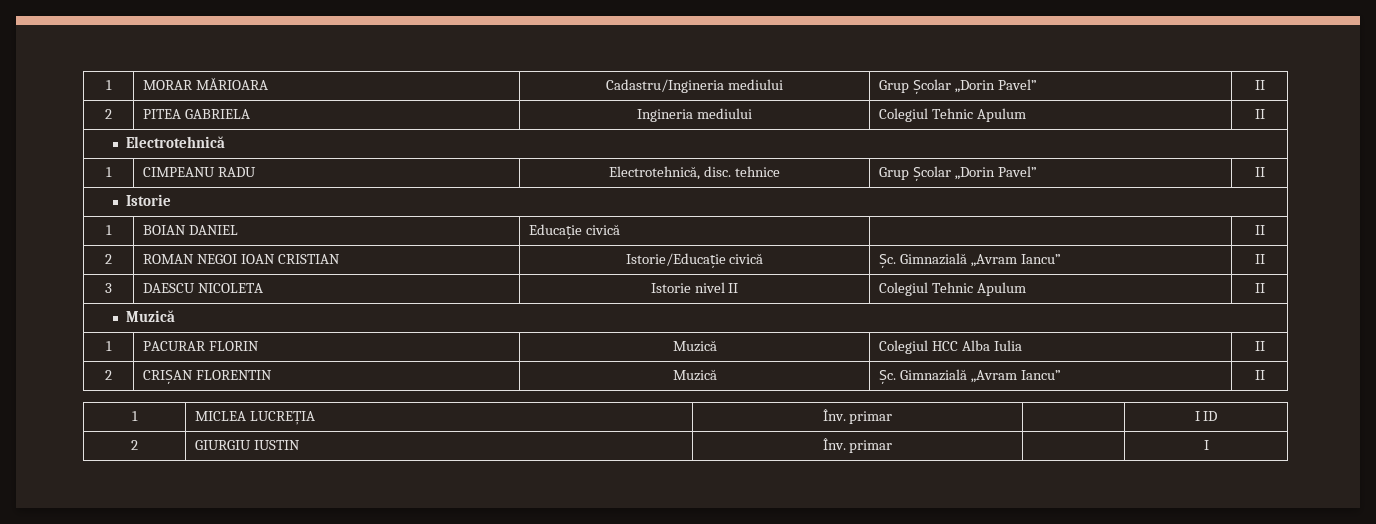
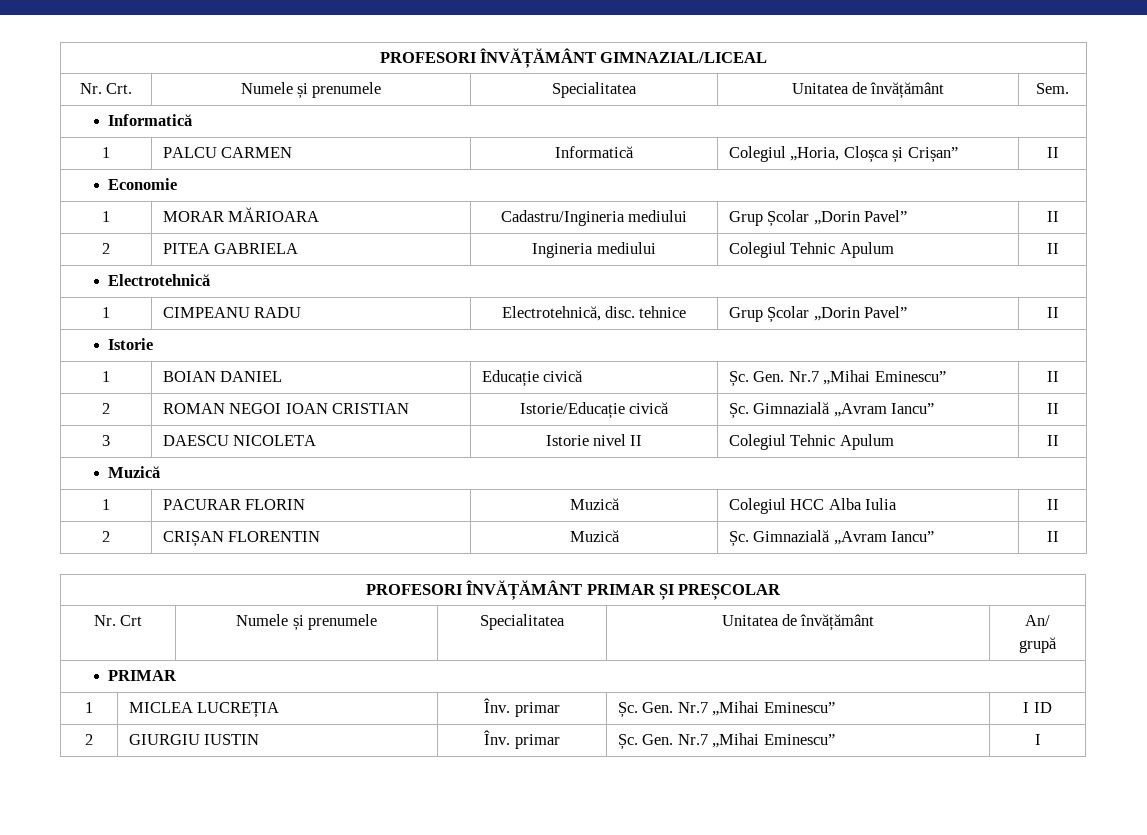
(106, 85) none -> [379,48,768,68] [79,83,133,94] [240,82,382,99] [552,82,637,98] [791,82,945,99] [1036,83,1069,94] [108,114,193,126] [102,147,110,158] [162,147,293,158] [555,146,634,158] [728,146,958,163] [1046,147,1059,158] [108,178,178,190] PROFESORI ÎNVĂȚĂMÂNT GIMNAZIAL/LICEAL // Nr. Crt. | Numele și prenumele | Specialitatea | Unitatea de învățământ | Sem. // Informatică // 1 | PALCU CARMEN | Informatică | Colegiul „Horia, Cloșca și Crișan” | II // Economie //
(621, 229) none -> [728,370,946,387] Șc. Gen. Nr.7 „Mihai Eminescu”
(1265, 375) none -> [365,580,782,600] [93,615,143,626] [236,614,377,631] [480,614,565,630] [721,614,875,631] [1025,615,1050,626] [1019,637,1057,653] [108,670,178,681] // PROFESORI ÎNVĂȚĂMÂNT PRIMAR ȘI PREȘCOLAR // Nr. Crt | Numele și prenumele | Specialitatea | Unitatea de învățământ | An/ // grupă // PRIMAR
(893, 417) none -> [617,701,835,718] Șc. Gen. Nr.7 „Mihai Eminescu”
(893, 446) none -> [617,733,835,750] Șc. Gen. Nr.7 „Mihai Eminescu”

